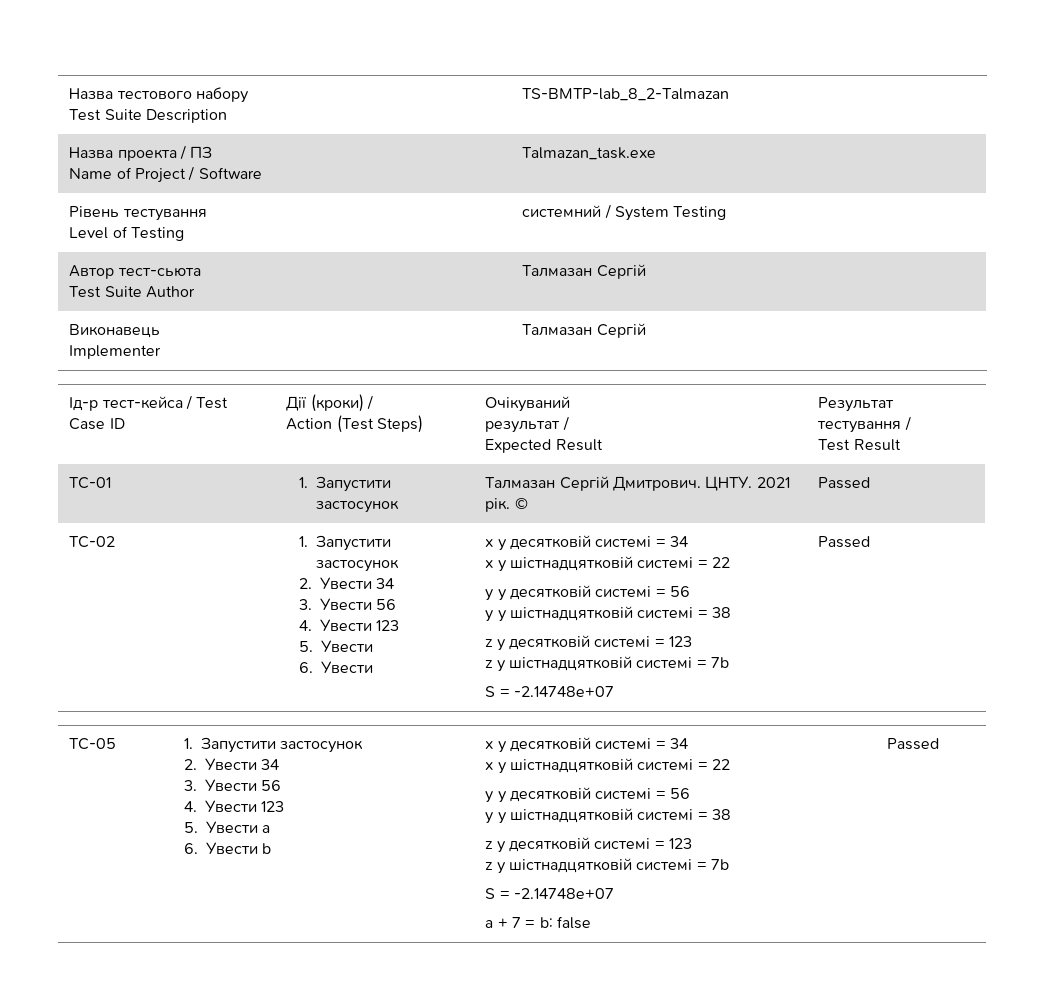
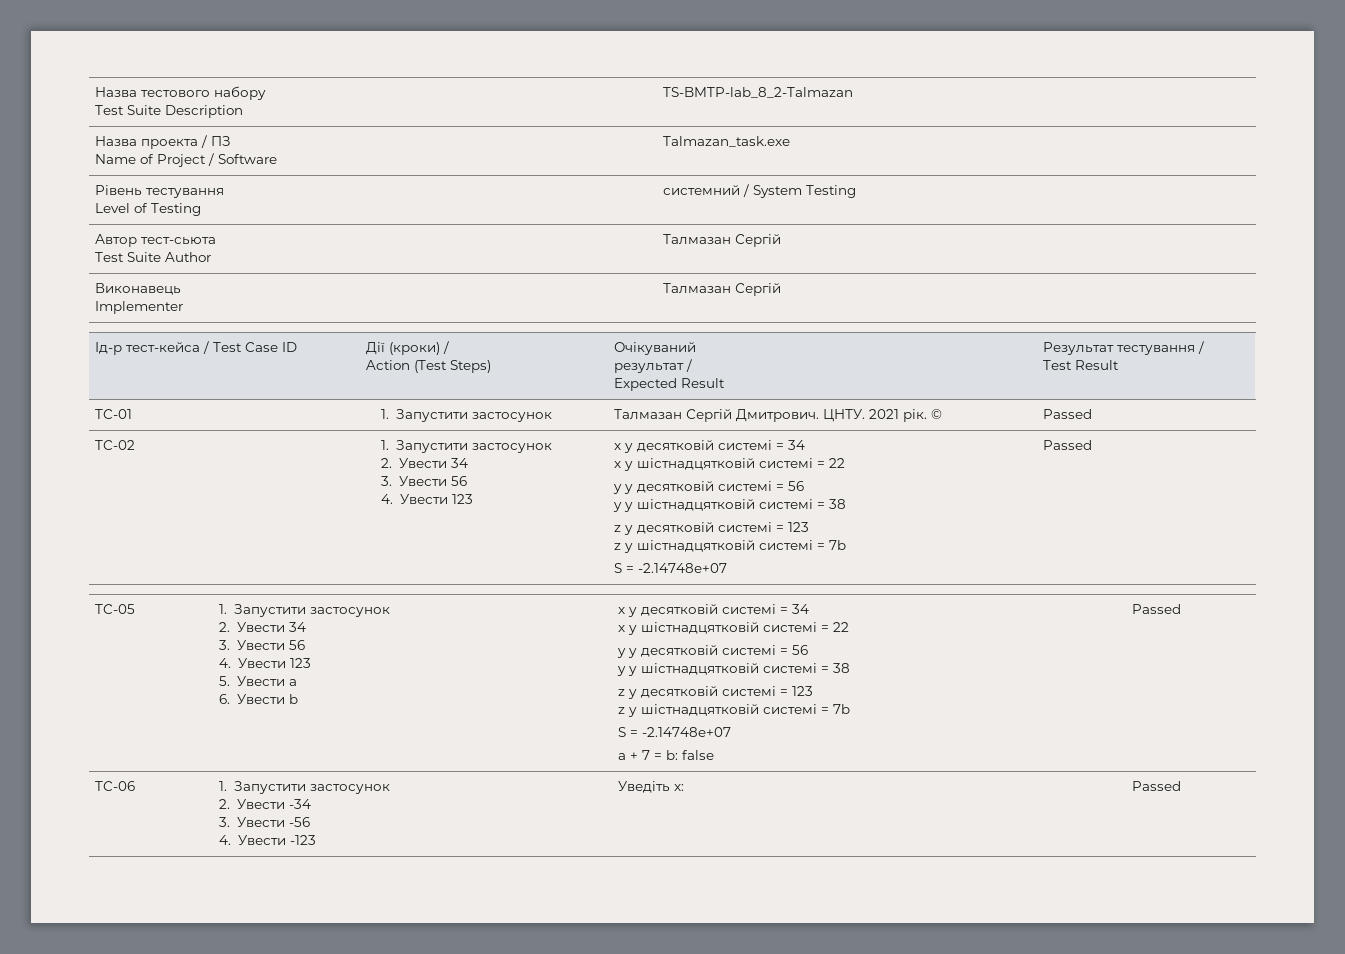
[299,640,374,652] [299,661,374,673] // 5. Увести // 6. Увести -> (474, 499) none
(940, 744) none -> [95,781,136,791] [219,781,391,794] [219,799,312,809] [219,817,311,827] [219,835,317,845] [618,781,685,793] [1132,781,1182,791] // TC-06 | 1. Запустити застосунок // 2. Увести -34 // 3. Увести -56 // 4. Увести -123 | Уведiть x: | Passed

